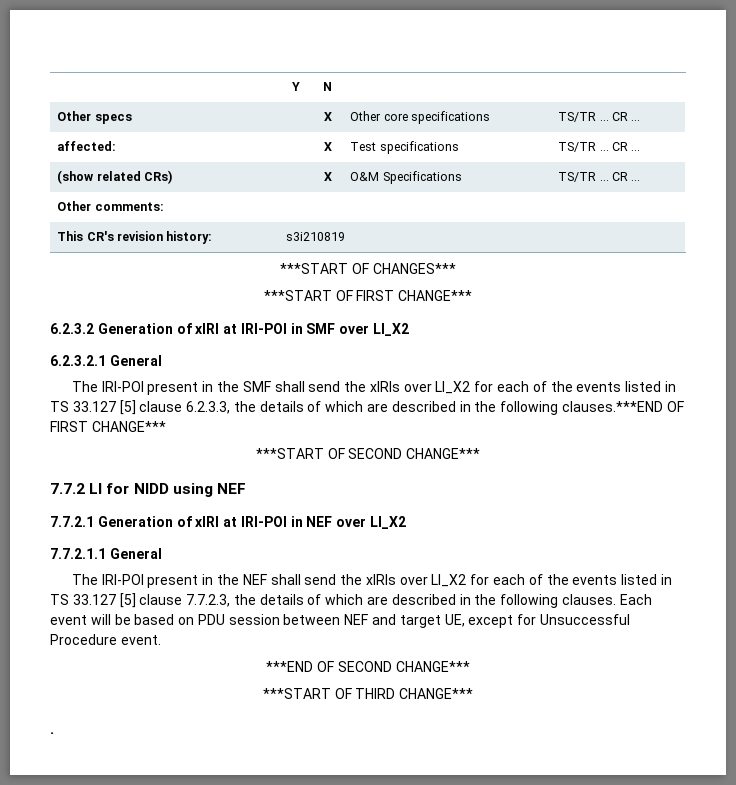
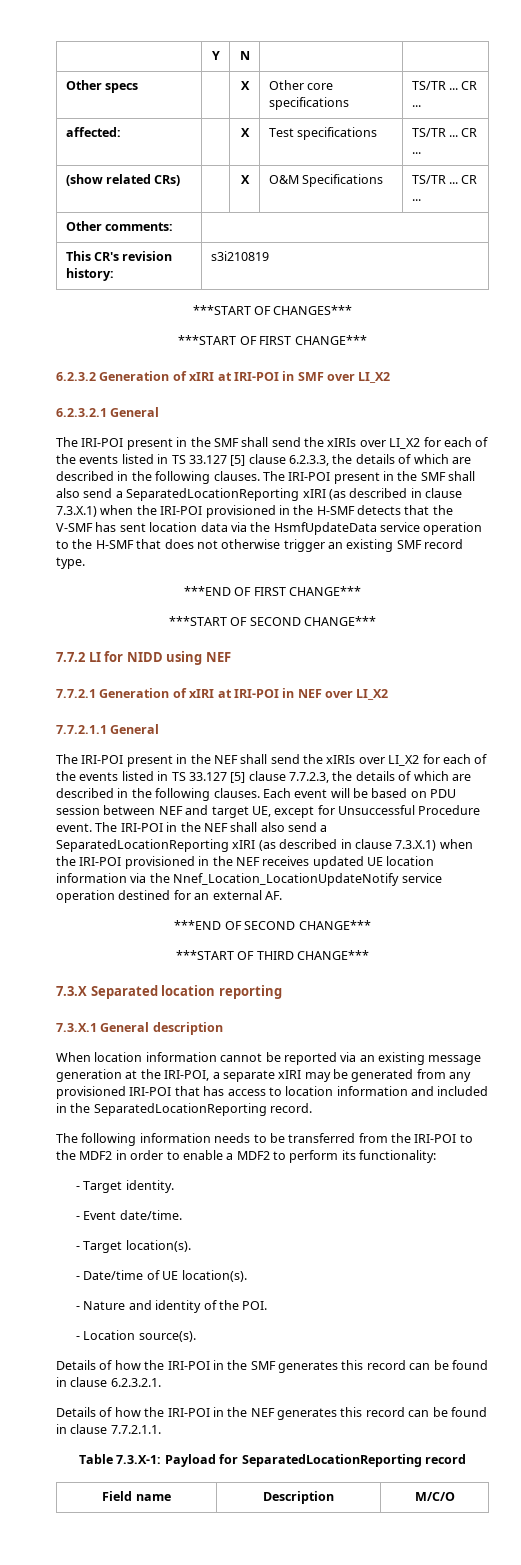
[561,401,663,412] clauses.***END -> [213,471,476,484] [56,488,462,501] [56,505,453,518] [56,522,483,535] [56,539,464,552] [56,557,85,569] [183,586,231,596] clauses. The IRI-POI present in the SMF shall also send a SeparatedLocationReporting xIRI (as described in clause 7.3.X.1) when the IRI-POI provisioned in the H-SMF detects that the V-SMF has sent location data via the HsmfUpdateData service operation to the H-SMF that does not otherwise trigger an existing SMF record type. // ***END
(161, 640) none -> [95,822,328,832] [56,839,473,852] [56,856,435,869] [56,873,442,886] [56,890,282,903] The IRI-POI in the NEF shall also send a SeparatedLocationReporting xIRI (as described in clause 7.3.X.1) when the IRI-POI provisioned in the NEF receives updated UE location information via the Nnef_Location_LocationUpdateNotify service operation destined for an external AF.
[50,732,54,734] . -> [56,985,282,999] [56,1022,223,1035] [56,1052,482,1065] [56,1069,472,1082] [56,1086,489,1099] [56,1103,313,1116] [56,1133,473,1146] [56,1150,437,1163] [76,1180,174,1193] [76,1210,182,1220] [76,1240,191,1253] [76,1270,247,1282] [76,1300,268,1313] [76,1330,196,1342] [56,1360,488,1373] [56,1377,161,1387] [56,1407,487,1420] [56,1424,161,1434] [79,1454,466,1467] [102,1491,171,1501] [263,1491,334,1504] [414,1492,455,1501] 7.3.X Separated location reporting // 7.3.X.1 General description // When location information cannot be reported via an existing message generation at the IRI-POI, a separate xIRI may be generated from any provisioned IRI-POI that has access to location information and included in the SeparatedLocationReporting record. // The following information needs to be transferred from the IRI-POI to the MDF2 in order to enable a MDF2 to perform its functionality: // - Target identity. // - Event date/time. // - Target location(s). // - Date/time of UE location(s). // - Nature and identity of the POI. // - Location source(s). // Details of how the IRI-POI in the SMF generates this record can be found in clause 6.2.3.2.1. // Details of how the IRI-POI in the NEF generates this record can be found in clause 7.7.2.1.1. // Table 7.3.X-1: Payload for SeparatedLocationReporting record // Field name | Description | M/C/O

